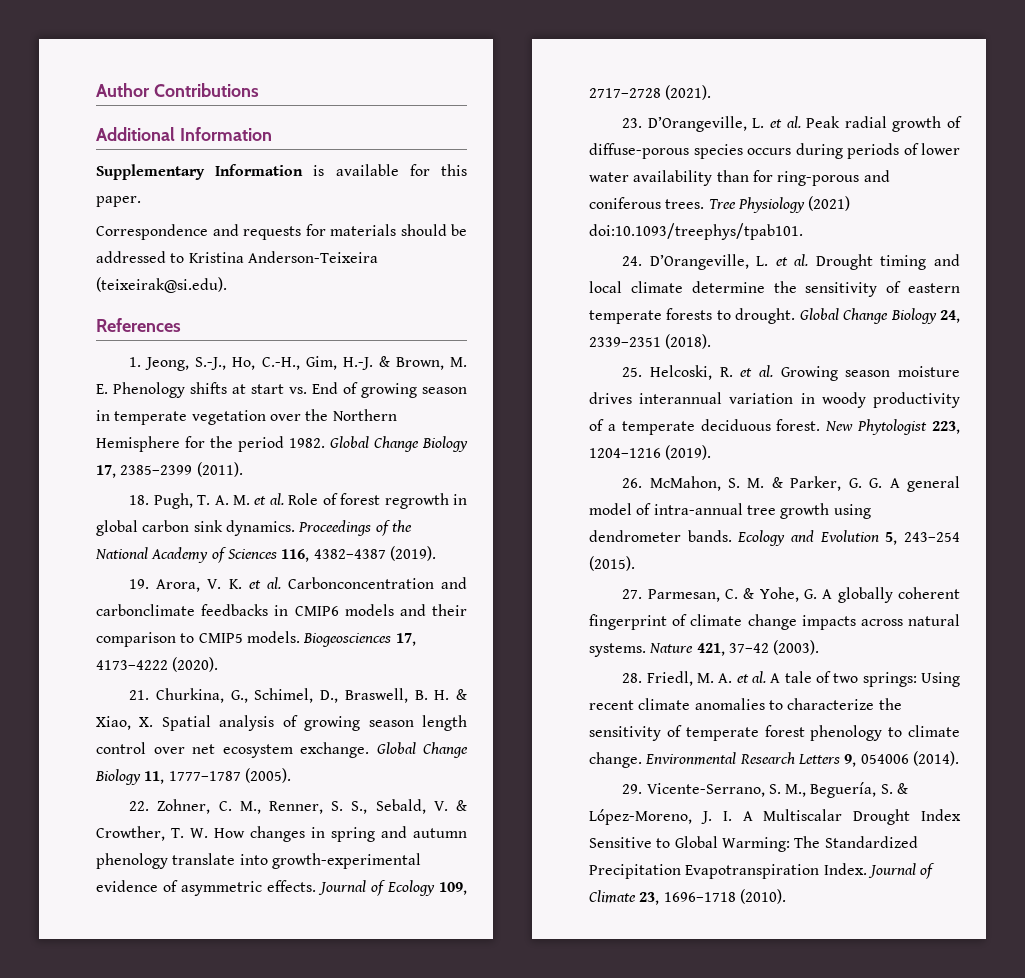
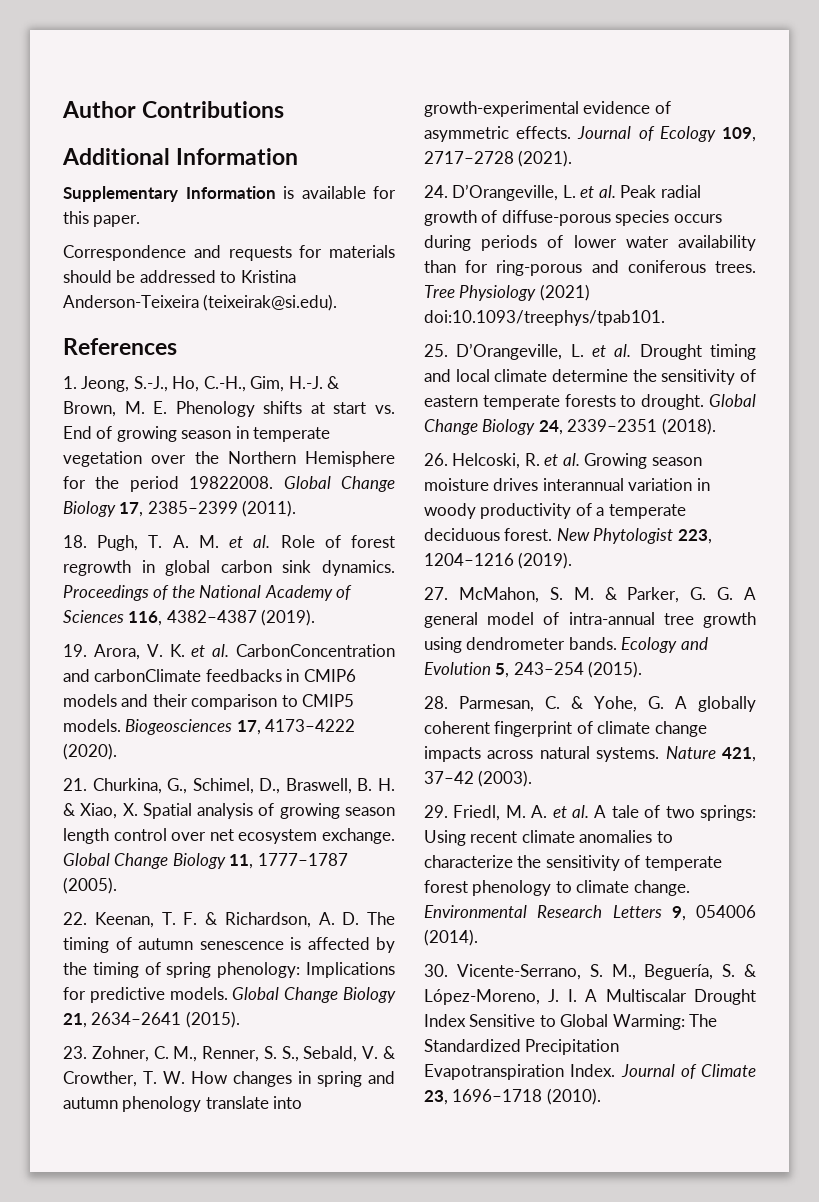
[289,438,325,448] 1982. -> [189,476,274,489] 19822008.
[287,577,468,589] [96,604,195,616] Carbonconcentration and carbonclimate -> [236,644,395,657] [63,669,202,682] CarbonConcentration and carbonClimate
(150, 806) none -> [94,912,395,928] [63,937,395,953] [63,962,396,978] [63,987,397,1003] [63,1011,240,1028] [63,1046,87,1059] Keenan, T. F. & Richardson, A. D. The timing of autumn senescence is affected by the timing of spring phenology: Implications for predictive models. Global Change Biology 21, 2634–2641 (2015). // 23.
[622,118,643,128] 23. -> [424,185,448,198] 24.
[622,256,643,266] 24. -> [424,344,448,357] 25.
[622,367,643,377] 25. -> [424,453,448,466] 26.
[622,478,643,488] 26. -> [424,587,448,600] 27.
[622,589,643,599] 27. -> [424,696,448,709] 28.
[622,673,643,683] 28. -> [424,805,448,818] 29.
[622,784,643,794] 29. -> [424,964,448,977] 30.

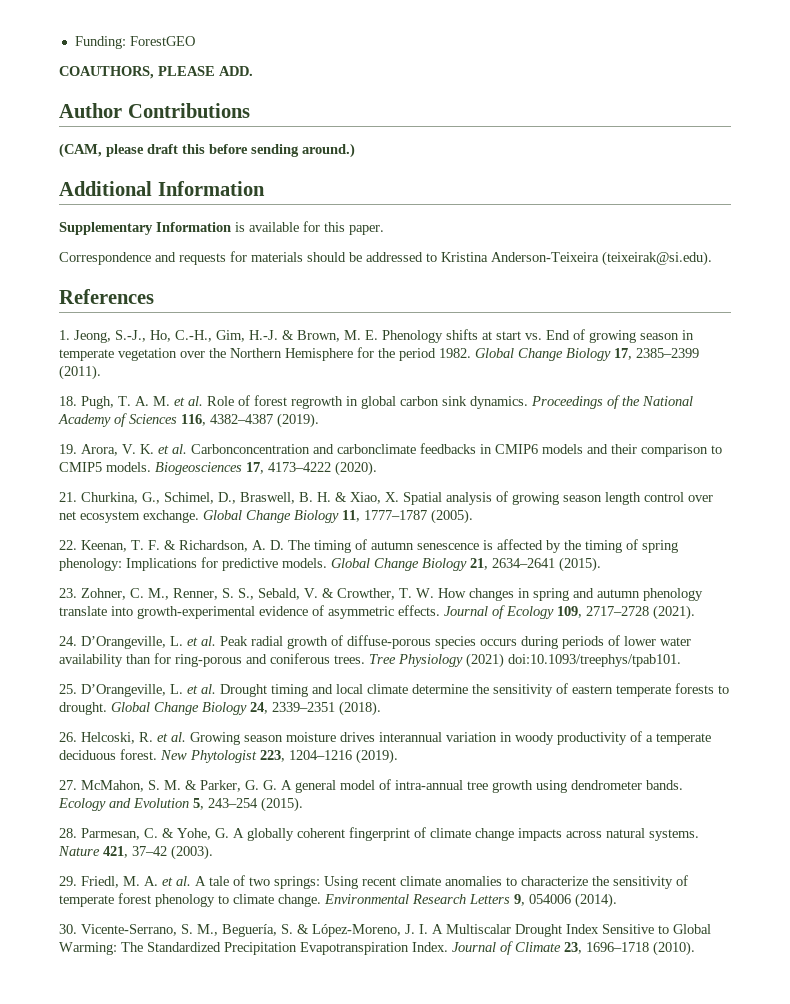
[62,101,285,118] Author Contributions -> [74,36,195,49] [59,66,253,79] [59,103,250,118] [59,143,355,158] Funding: ForestGEO // COAUTHORS, PLEASE ADD. // Author Contributions // (CAM, please draft this before sending around.)
[189,476,274,489] 19822008. -> [439,348,471,358] 1982.
[236,644,395,657] [63,669,202,682] CarbonConcentration and carbonClimate -> [191,444,416,454] Carbonconcentration and carbonclimate

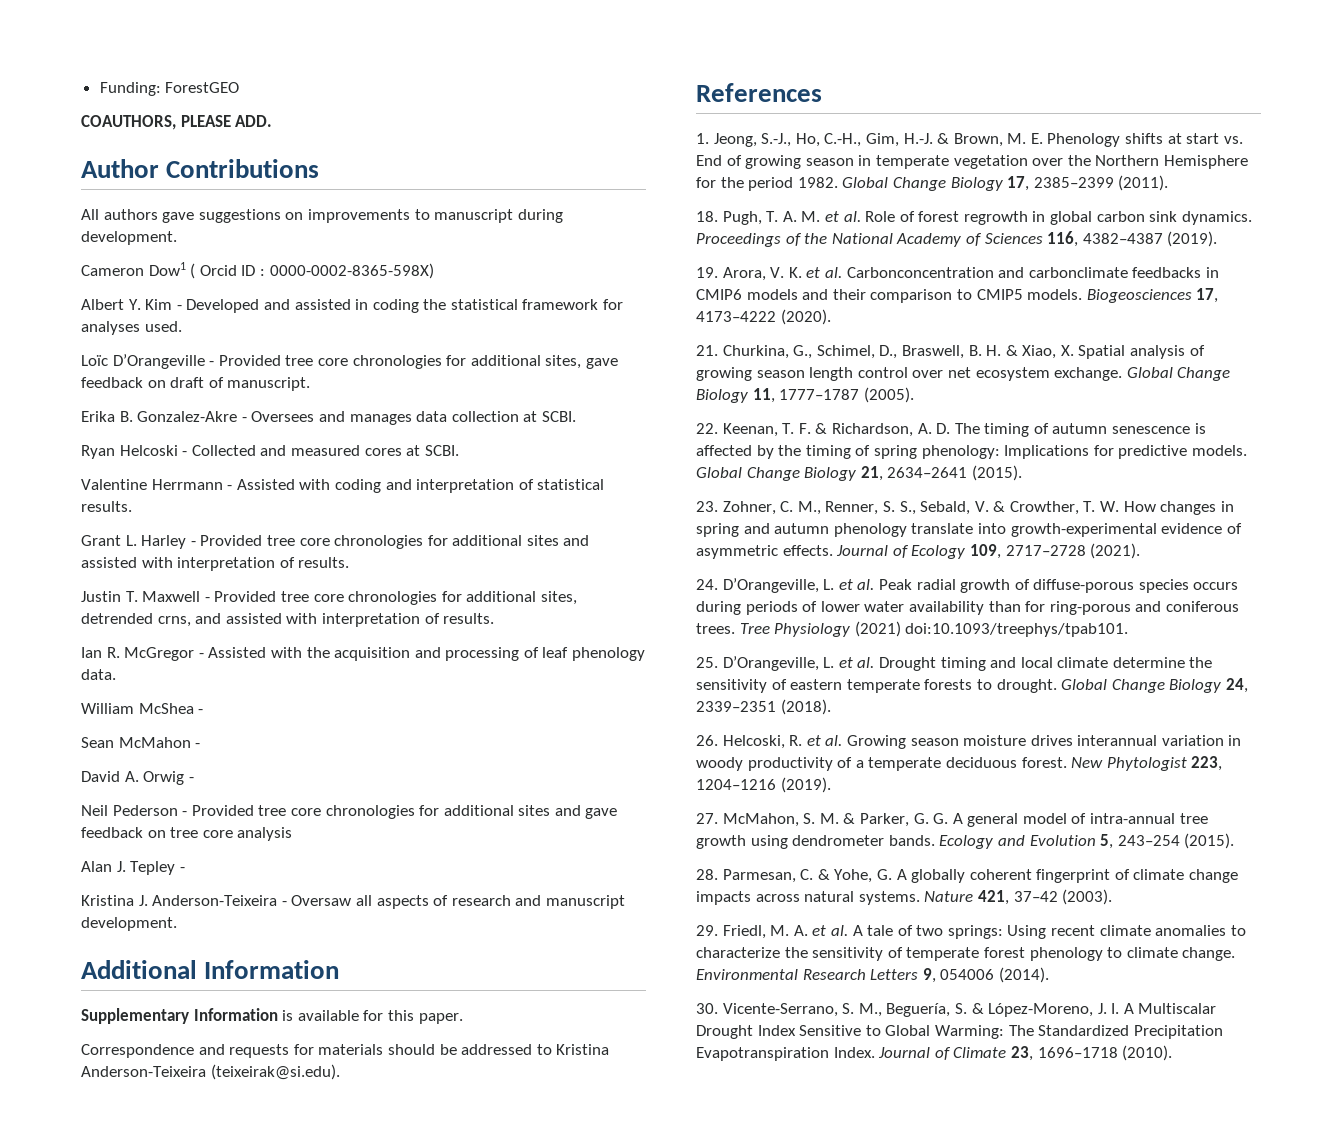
[59,143,355,158] (CAM, please draft this before sending around.) -> [81,209,563,223] [81,231,177,245] [81,262,434,279] [81,299,624,313] [81,321,182,335] [81,354,618,369] [81,377,311,391] [81,411,576,425] [81,445,459,459] [81,479,605,493] [81,501,132,512] [81,535,590,549] [81,557,350,571] [81,591,577,605] [81,613,495,627] [81,647,646,661] [81,669,116,680] [81,703,204,714] [81,737,201,748] [81,771,194,785] [81,805,618,819] [81,827,293,841] [81,861,185,875] [81,895,625,909] [81,917,177,931] All authors gave suggestions on improvements to manuscript during development. // Cameron Dow1 ( Orcid ID : 0000-0002-8365-598X) // Albert Y. Kim - Developed and assisted in coding the statistical framework for analyses used. // Loïc D’Orangeville - Provided tree core chronologies for additional sites, gave feedback on draft of manuscript. // Erika B. Gonzalez-Akre - Oversees and manages data collection at SCBI. // Ryan Helcoski - Collected and measured cores at SCBI. // Valentine Herrmann - Assisted with coding and interpretation of statistical results. // Grant L. Harley - Provided tree core chronologies for additional sites and assisted with interpretation of results. // Justin T. Maxwell - Provided tree core chronologies for additional sites, detrended crns, and assisted with interpretation of results. // Ian R. McGregor - Assisted with the acquisition and processing of leaf phenology data. // William McShea - // Sean McMahon - // David A. Orwig - // Neil Pederson - Provided tree core chronologies for additional sites and gave feedback on tree core analysis // Alan J. Tepley - // Kristina J. Anderson-Teixeira - Oversaw all aspects of research and manuscript development.

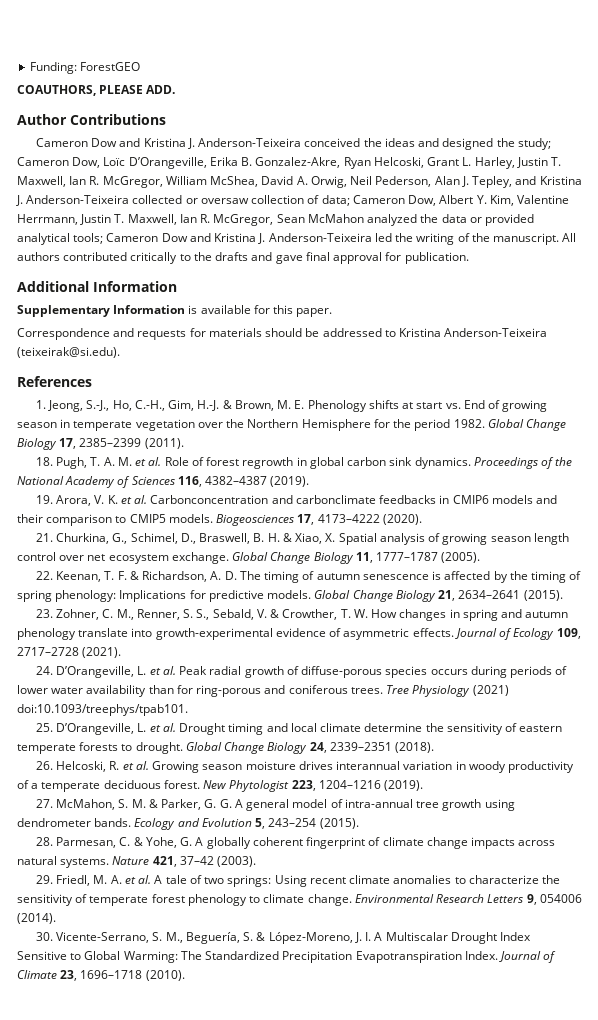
[81,209,563,223] [81,231,177,245] [81,262,434,279] [81,299,624,313] [81,321,182,335] [81,354,618,369] [81,377,311,391] [81,411,576,425] [81,445,459,459] [81,479,605,493] [81,501,132,512] [81,535,590,549] [81,557,350,571] [81,591,577,605] [81,613,495,627] [81,647,646,661] [81,669,116,680] [81,703,204,714] [81,737,201,748] [81,771,194,785] [81,805,618,819] [81,827,293,841] [81,861,185,875] [81,895,625,909] [81,917,177,931] All authors gave suggestions on improvements to manuscript during development. // Cameron Dow1 ( Orcid ID : 0000-0002-8365-598X) // Albert Y. Kim - Developed and assisted in coding the statistical framework for analyses used. // Loïc D’Orangeville - Provided tree core chronologies for additional sites, gave feedback on draft of manuscript. // Erika B. Gonzalez-Akre - Oversees and manages data collection at SCBI. // Ryan Helcoski - Collected and measured cores at SCBI. // Valentine Herrmann - Assisted with coding and interpretation of statistical results. // Grant L. Harley - Provided tree core chronologies for additional sites and assisted with interpretation of results. // Justin T. Maxwell - Provided tree core chronologies for additional sites, detrended crns, and assisted with interpretation of results. // Ian R. McGregor - Assisted with the acquisition and processing of leaf phenology data. // William McShea - // Sean McMahon - // David A. Orwig - // Neil Pederson - Provided tree core chronologies for additional sites and gave feedback on tree core analysis // Alan J. Tepley - // Kristina J. Anderson-Teixeira - Oversaw all aspects of research and manuscript development. -> [35,138,551,150] [17,157,562,169] [17,176,582,188] [16,195,570,206] [17,214,535,226] [17,233,577,245] [17,252,469,264] Cameron Dow and Kristina J. Anderson-Teixeira conceived the ideas and designed the study; Cameron Dow, Loïc D’Orangeville, Erika B. Gonzalez-Akre, Ryan Helcoski, Grant L. Harley, Justin T. Maxwell, Ian R. McGregor, William McShea, David A. Orwig, Neil Pederson, Alan J. Tepley, and Kristina J. Anderson-Teixeira collected or oversaw collection of data; Cameron Dow, Albert Y. Kim, Valentine Herrmann, Justin T. Maxwell, Ian R. McGregor, Sean McMahon analyzed the data or provided analytical tools; Cameron Dow and Kristina J. Anderson-Teixeira led the writing of the manuscript. All authors contributed critically to the drafts and gave final approval for publication.

